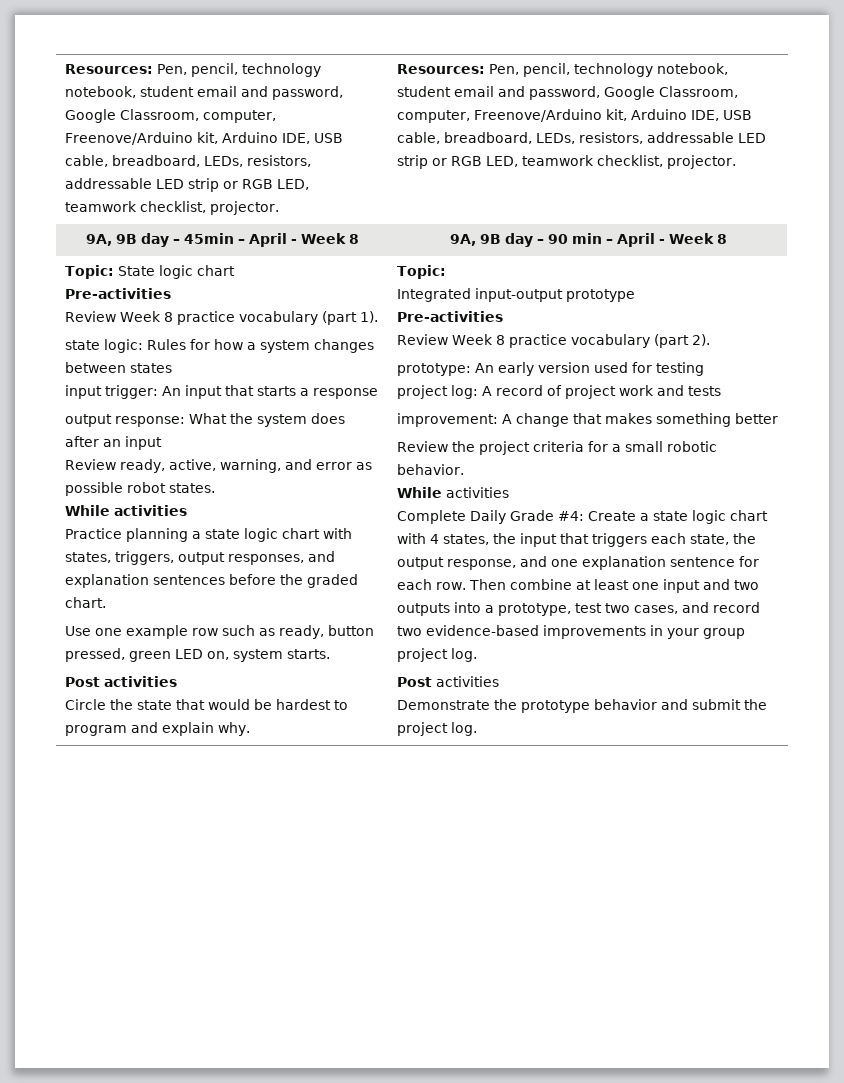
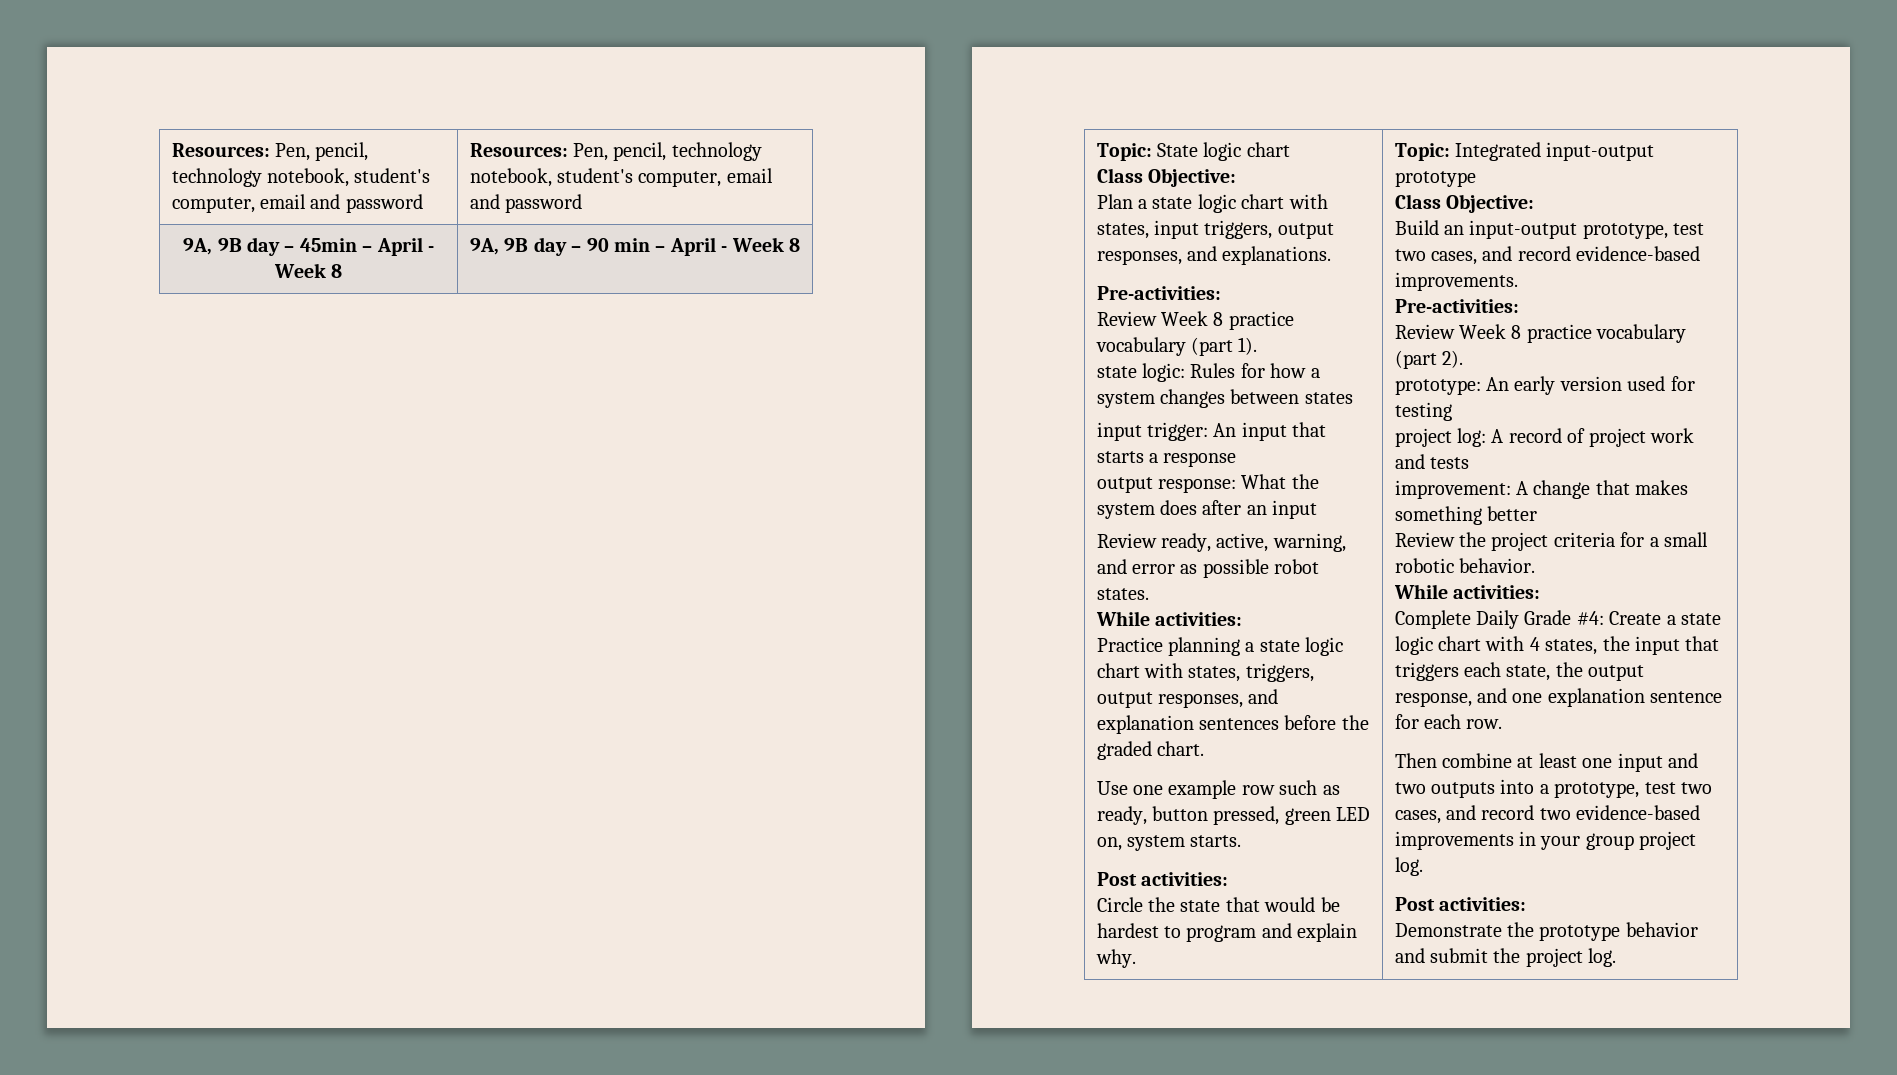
[64,63,321,77] [64,86,343,100] [64,109,276,123] [64,132,343,145] [64,155,311,167] [64,178,309,192] [64,201,279,215] [396,63,728,77] [396,86,738,100] [396,109,752,123] [396,132,766,144] [396,155,736,169] Resources: Pen, pencil, technology notebook, student email and password, Google Classroom, computer, Freenove/Arduino kit, Arduino IDE, USB cable, breadboard, LEDs, resistors, addressable LED strip or RGB LED, teamwork checklist, projector. | Resources: Pen, pencil, technology notebook, student email and password, Google Classroom, computer, Freenove/Arduino kit, Arduino IDE, USB cable, breadboard, LEDs, resistors, addressable LED strip or RGB LED, teamwork checklist, projector. -> [171,142,369,161] [171,168,431,187] [171,194,423,213] [469,142,762,161] [469,168,773,187] [469,194,582,213] Resources: Pen, pencil, technology notebook, student's computer, email and password | Resources: Pen, pencil, technology notebook, student's computer, email and password
[64,288,171,299] Pre-activities -> [1096,168,1236,187] [1096,194,1328,213] [1096,220,1334,239] [1096,246,1332,265] [1096,286,1221,300] Class Objective: // Plan a state logic chart with states, input triggers, output responses, and explanations. // Pre-activities:
[113,505,187,516] activities -> [1154,612,1242,626] activities:
[103,676,177,687] activities -> [1140,872,1228,886] activities:
(446, 272) // -> (1450, 152) none
[396,311,503,322] Pre-activities -> [1394,194,1534,213] [1394,220,1705,239] [1394,246,1701,265] [1394,272,1518,291] [1394,299,1519,313] Class Objective: // Build an input-output prototype, test two cases, and record evidence-based improvements. // Pre-activities:
[445,487,509,498] activities -> [1452,585,1540,599] activities:
(466, 586) none -> (1503, 724) //
[435,676,499,687] activities -> [1438,897,1526,911] activities:

